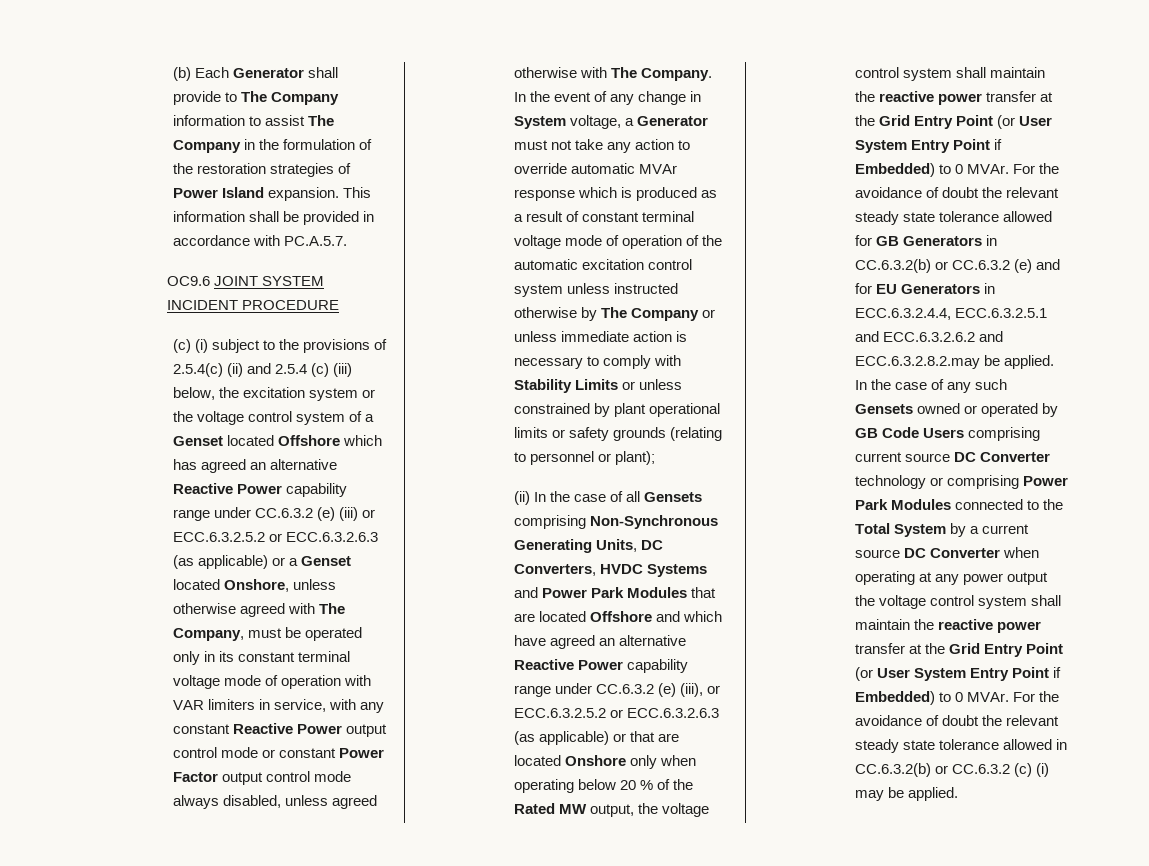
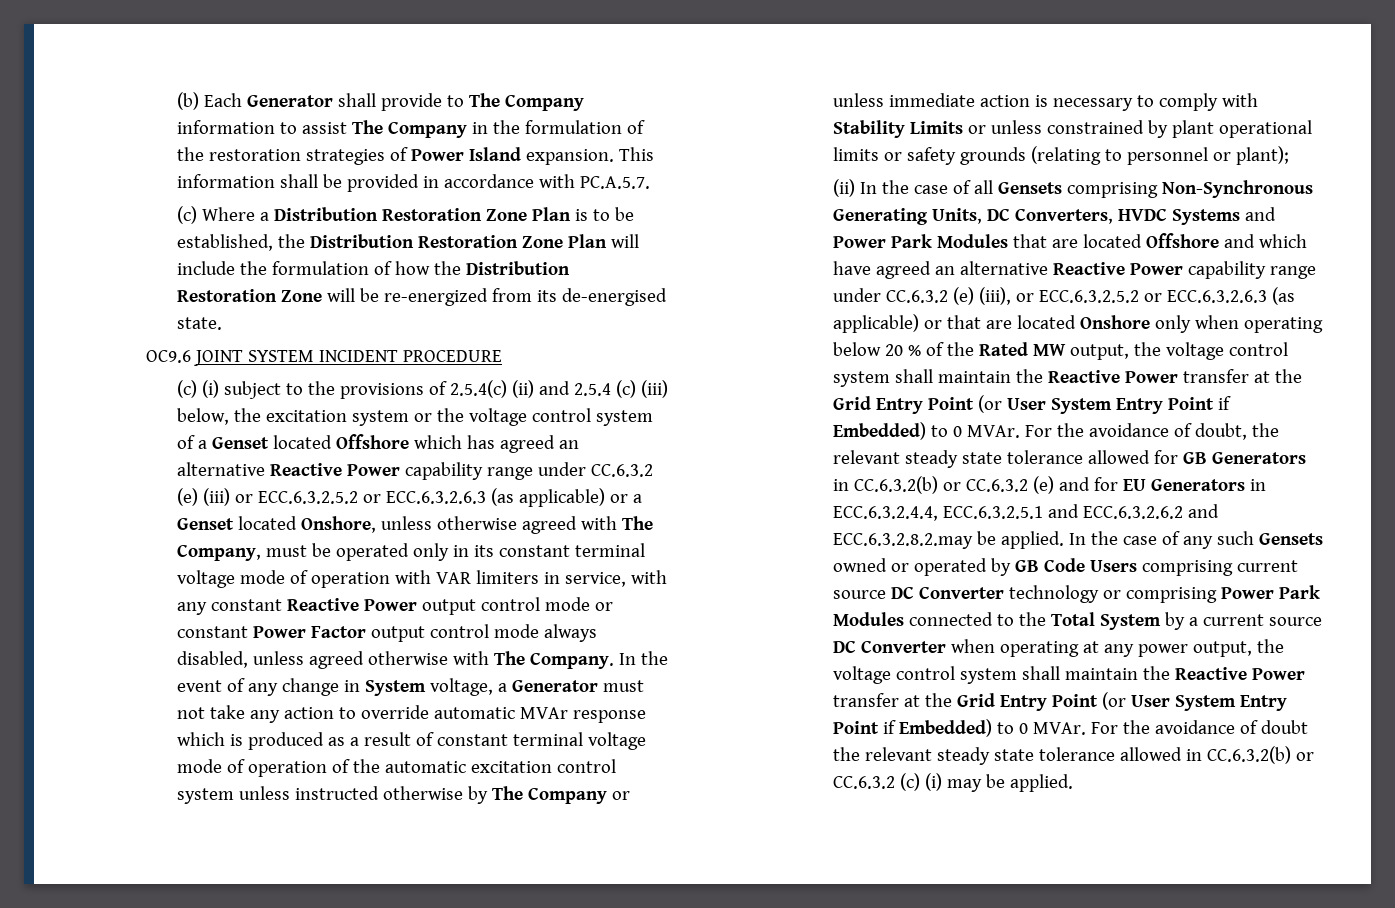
(347, 241) none -> [177,206,635,224] [177,234,640,251] [177,261,571,275] [177,288,668,306] [177,317,223,330] // (c) Where a Distribution Restoration Zone Plan is to be established, the Distribution Restoration Zone Plan will include the formulation of how the Distribution Restoration Zone will be re-energized from its de-energised state.
[878,91,982,105] reactive power -> [1048,370,1179,383] Reactive Power
[941,187,979,198] doubt -> [1195,423,1248,440] doubt,
[1006,572,1048,585] [854,595,1061,609] [854,619,1041,633] output the voltage control system shall maintain the reactive power -> [1193,639,1285,657] [833,666,1306,684] output, the voltage control system shall maintain the Reactive Power

